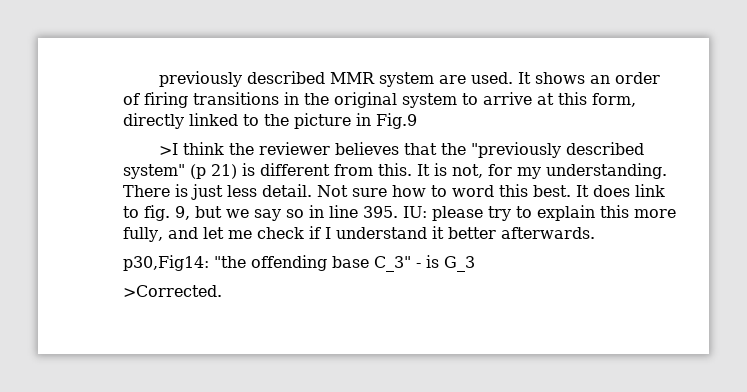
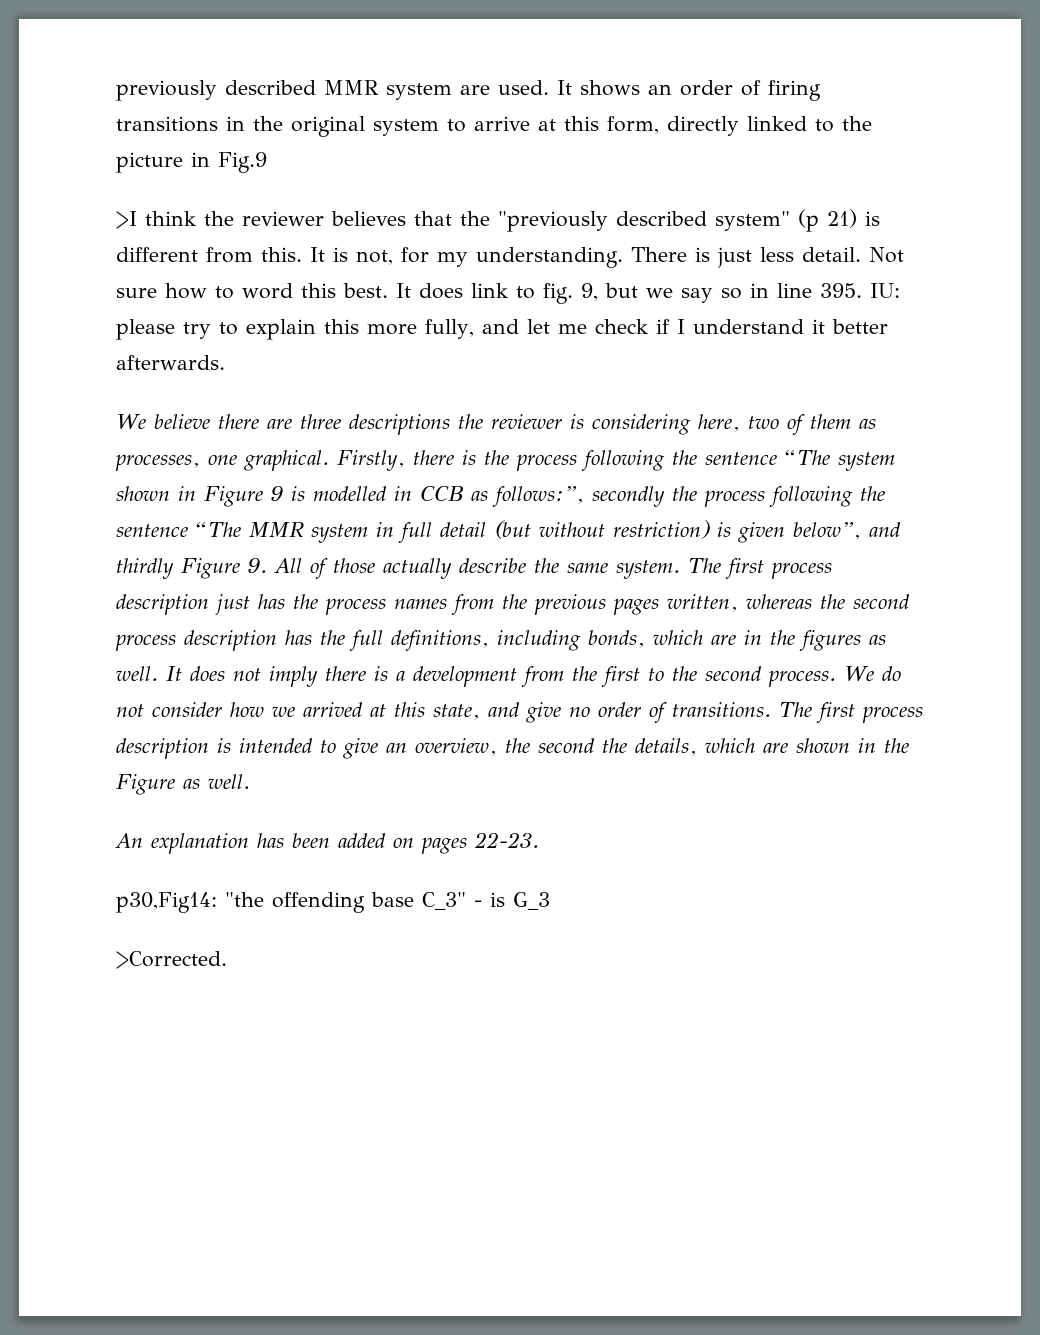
(595, 233) none -> [116,414,876,435] [115,450,895,471] [116,486,885,507] [116,520,901,543] [116,558,832,579] [116,594,910,615] [115,630,886,651] [116,666,901,687] [116,702,923,723] [116,738,909,759] [116,774,250,795] [115,832,539,854] // We believe there are three descriptions the reviewer is considering here, two of them as processes, one graphical. Firstly, there is the process following the sentence “The system shown in Figure 9 is modelled in CCB as follows:”, secondly the process following the sentence “The MMR system in full detail (but without restriction) is given below”, and thirdly Figure 9. All of those actually describe the same system. The first process description just has the process names from the previous pages written, whereas the second process description has the full definitions, including bonds, which are in the figures as well. It does not imply there is a development from the first to the second process. We do not consider how we arrived at this state, and give no order of transitions. The first process description is intended to give an overview, the second the details, which are shown in the Figure as well. // An explanation has been added on pages 22-23.

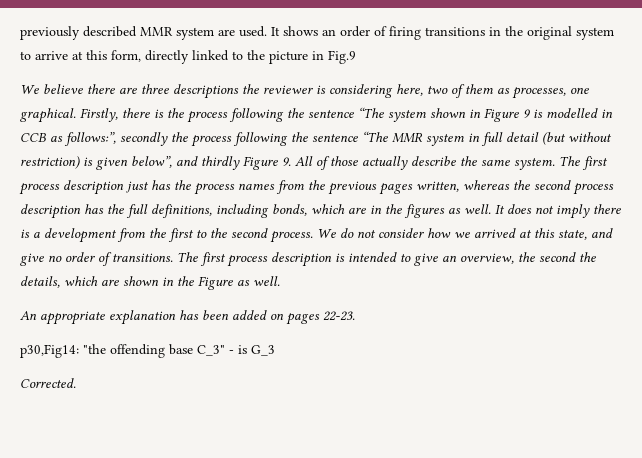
[116,209,880,232] [116,247,904,268] [116,283,900,304] [116,319,888,340] [116,355,225,370] // >I think the reviewer believes that the "previously described system" (p 21) is different from this. It is not, for my understanding. There is just less detail. Not sure how to word this best. It does link to fig. 9, but we say so in line 395. IU: please try to explain this more fully, and let me check if I understand it better afterwards. -> (356, 57) none
(143, 840) none -> [40,311,105,325] appropriate
[116,951,227,969] >Corrected. -> [20,378,76,388] Corrected.

